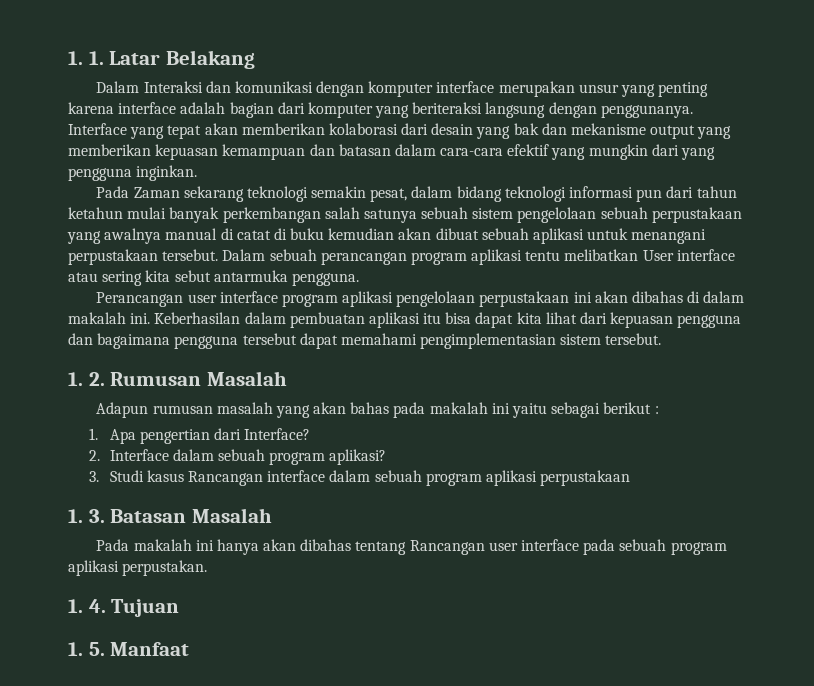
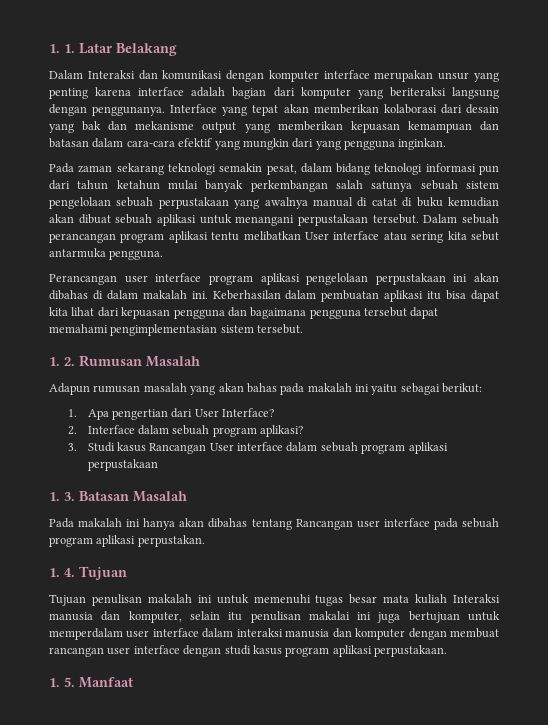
[133,187,180,198] Zaman -> [78,165,113,173] zaman
[603,402,659,414] berikut : -> [442,383,483,393] berikut:
(242, 434) none -> [194,409,219,417] User
(264, 478) none -> [209,443,234,451] User
(180, 608) none -> [49,594,500,606] [49,611,501,623] [49,628,500,640] [49,645,447,657] // Tujuan penulisan makalah ini untuk memenuhi tugas besar mata kuliah Interaksi manusia dan komputer, selain itu penulisan makalai ini juga bertujuan untuk memperdalam user interface dalam interaksi manusia dan komputer dengan membuat rancangan user interface dengan studi kasus program aplikasi perpustakaan.

